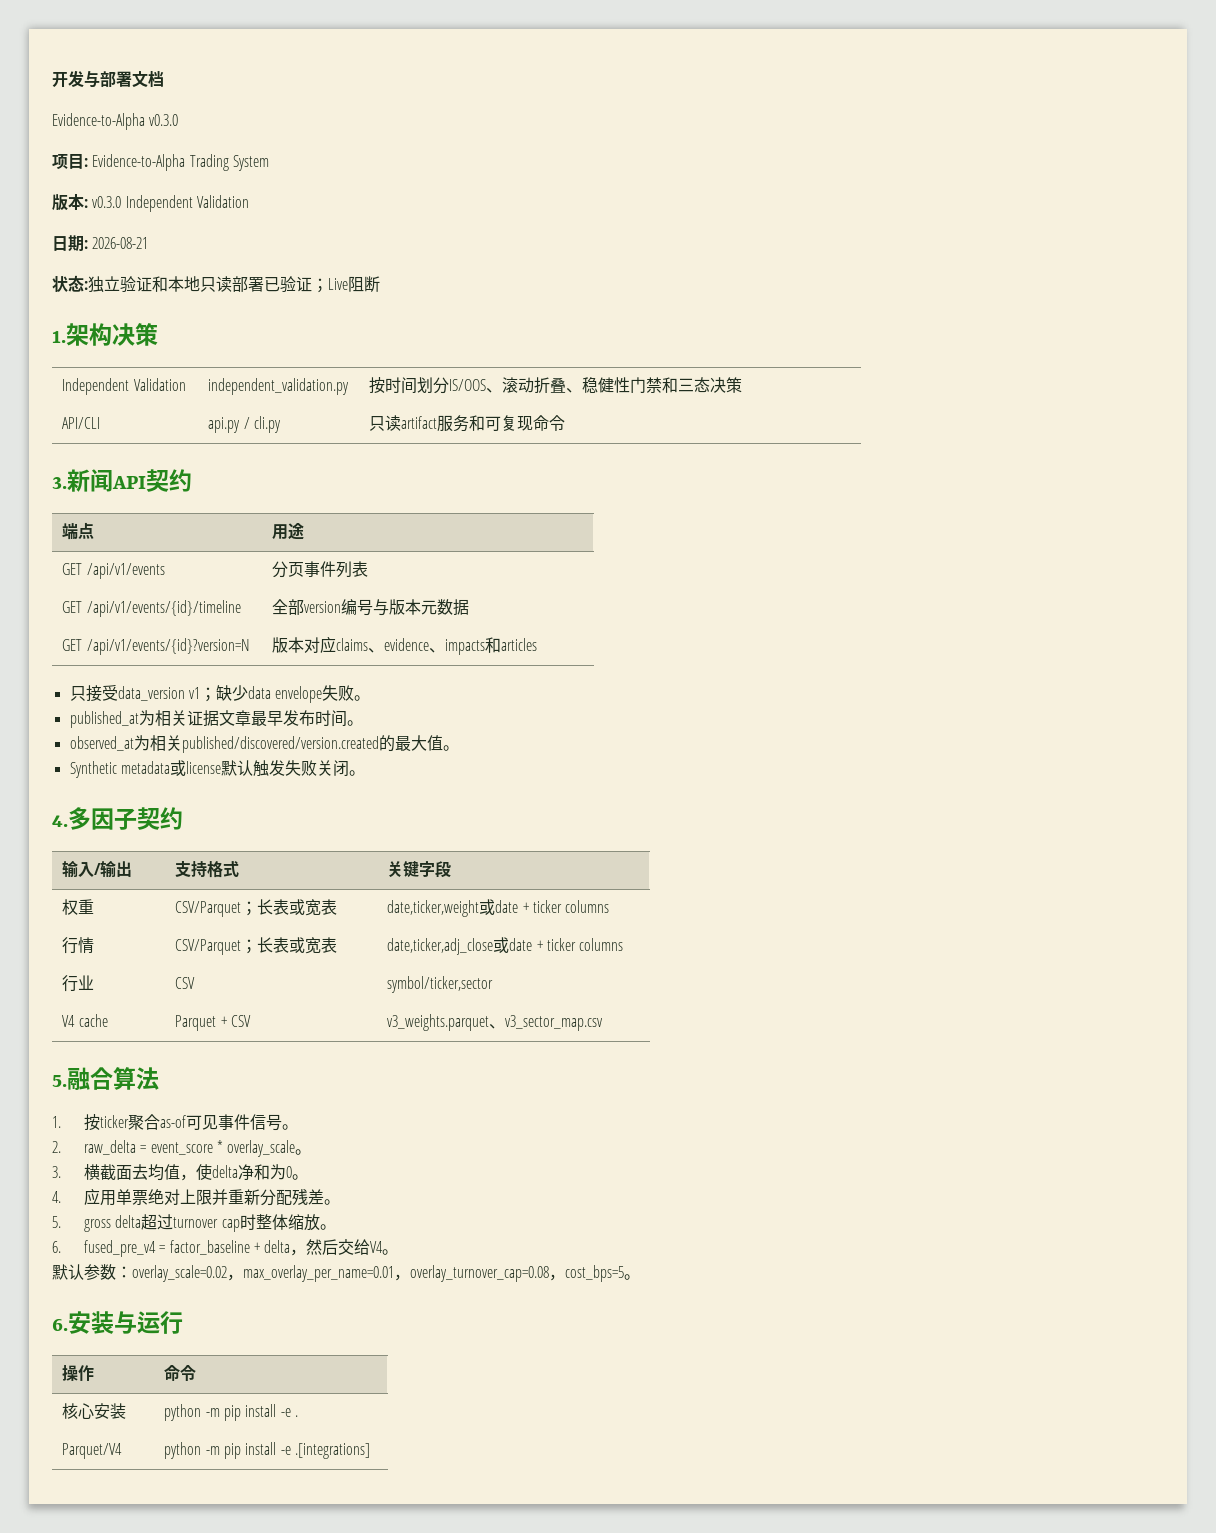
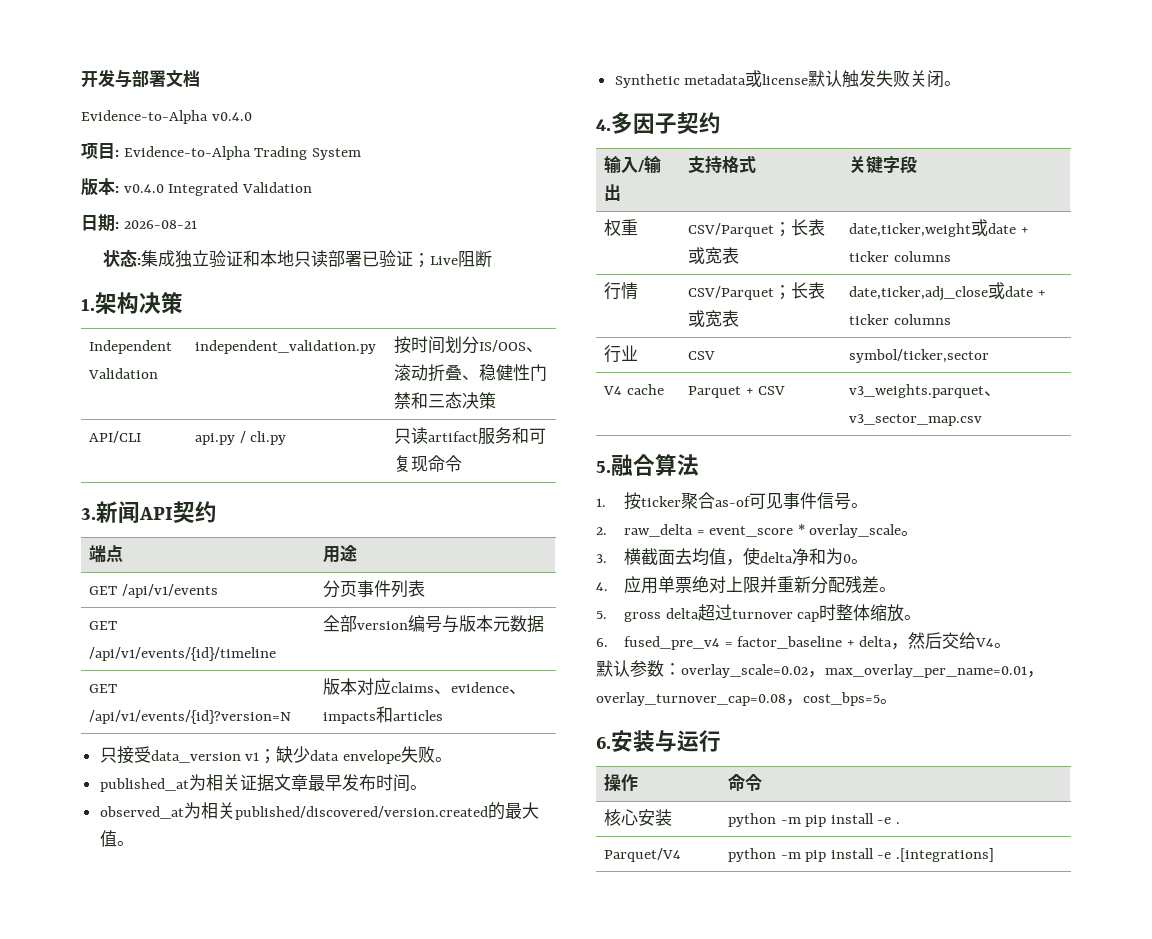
[149,114,179,126] v0.3.0 -> [211,112,252,121] v0.4.0
[92,195,193,212] v0.3.0 Independent -> [123,182,239,196] v0.4.0 Integrated
(88, 285) none -> [141,250,176,267] 集成

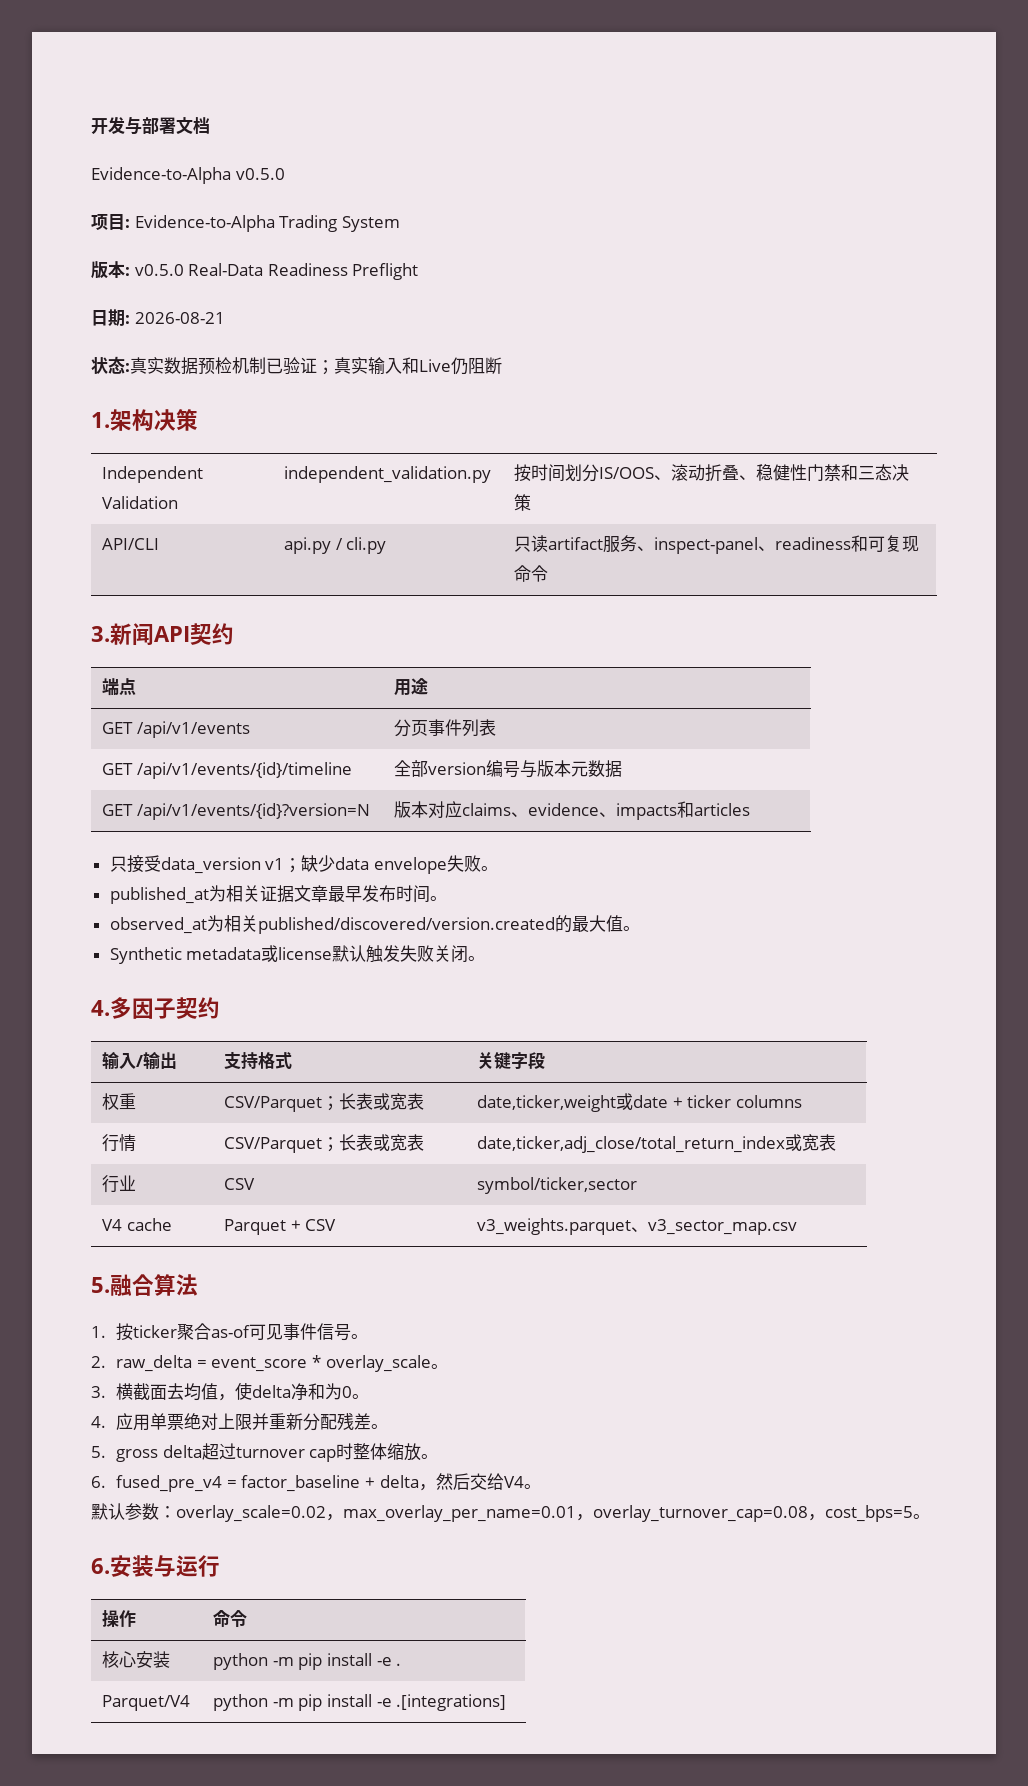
[211,112,252,121] v0.4.0 -> [235,168,285,180] v0.5.0
[123,182,312,196] v0.4.0 Integrated Validation -> [134,263,419,280] v0.5.0 Real-Data Readiness Preflight
[141,250,459,268] 集成独立验证和本地只读部署已验证；Live -> [130,357,468,375] 真实数据预检机制已验证；真实输入和Live仍
(513, 435) none -> [637,537,852,554] 、inspect-panel、readiness
[849,282,1046,301] [849,314,951,325] date,ticker,adj_close或date + ticker columns -> [477,1134,837,1153] date,ticker,adj_close/total_return_index或宽表

